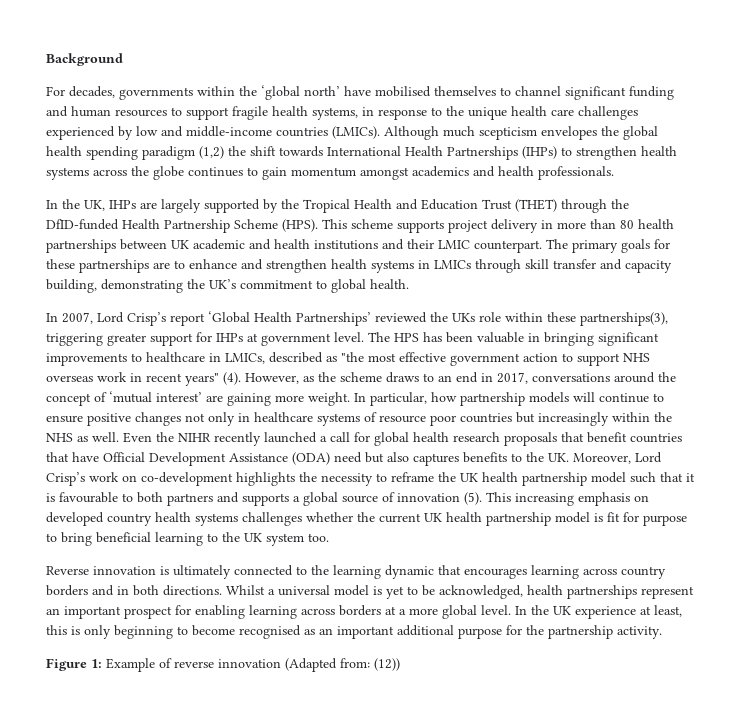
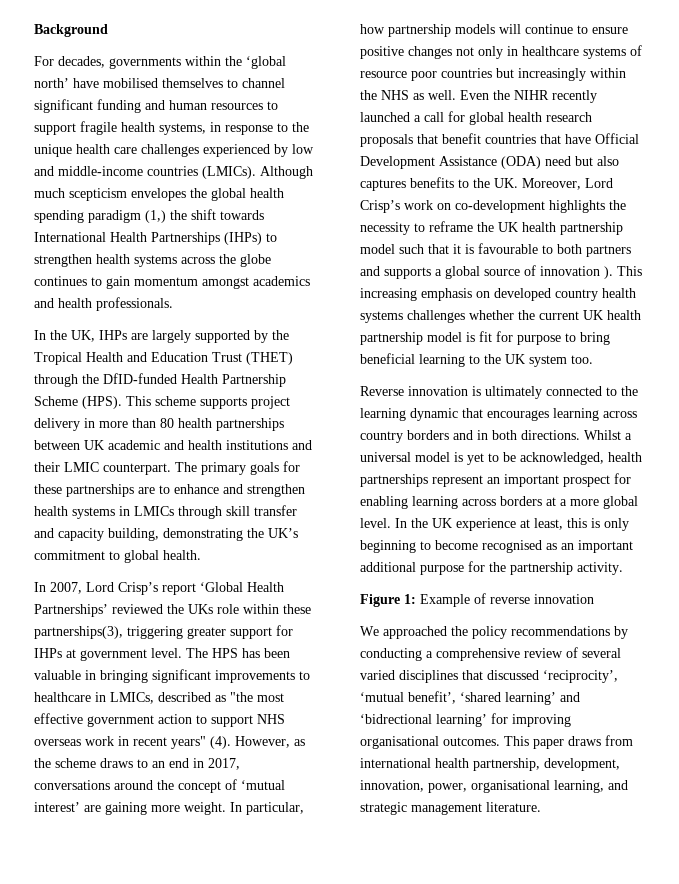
[199,146,224,159] (1,2) -> [145,210,166,223] (1,)
[464,492,482,505] (5). -> [604,266,613,279] ).
[285,658,400,672] (Adapted from: (12)) -> [360,626,628,639] [360,647,621,661] [360,670,618,683] [360,691,580,705] [360,713,571,727] [360,735,633,749] [360,758,620,771] [360,780,628,793] [360,802,541,815] // We approached the policy recommendations by conducting a comprehensive review of several varied disciplines that discussed ‘reciprocity’, ‘mutual benefit’, ‘shared learning’ and ‘bidrectional learning’ for improving organisational outcomes. This paper draws from international health partnership, development, innovation, power, organisational learning, and strategic management literature.

